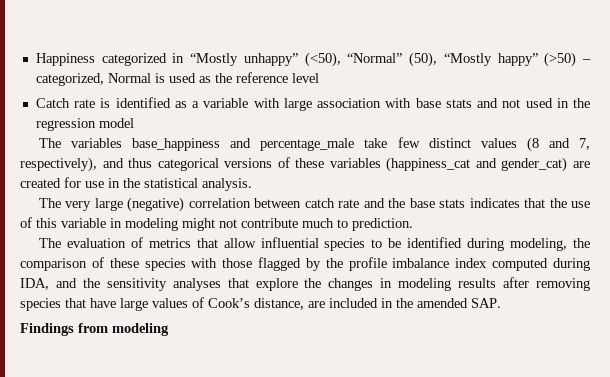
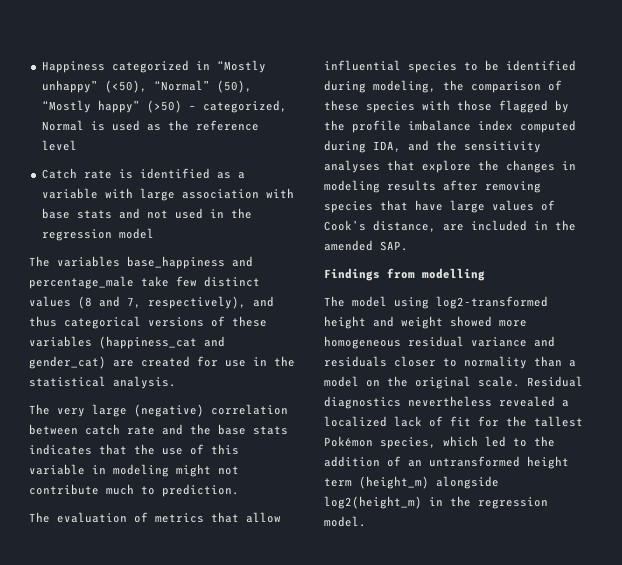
[112,323,169,336] modeling -> [422,268,485,281] [324,296,548,309] [324,316,527,329] [324,336,555,349] [324,356,576,369] [324,376,583,389] [324,396,569,409] [324,416,583,427] [324,436,555,449] [324,456,569,469] [324,476,499,489] [324,496,548,509] [324,516,366,527] modelling // The model using log2-transformed height and weight showed more homogeneous residual variance and residuals closer to normality than a model on the original scale. Residual diagnostics nevertheless revealed a localized lack of fit for the tallest Pokémon species, which led to the addition of an untransformed height term (height_m) alongside log2(height_m) in the regression model.

